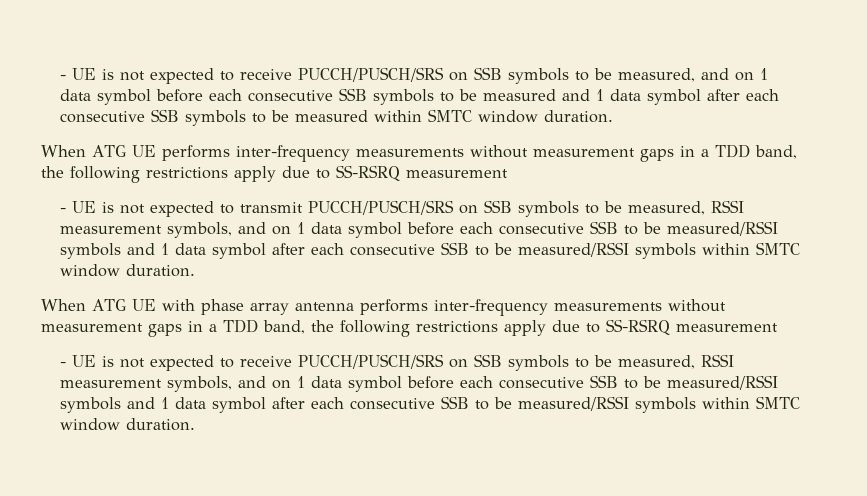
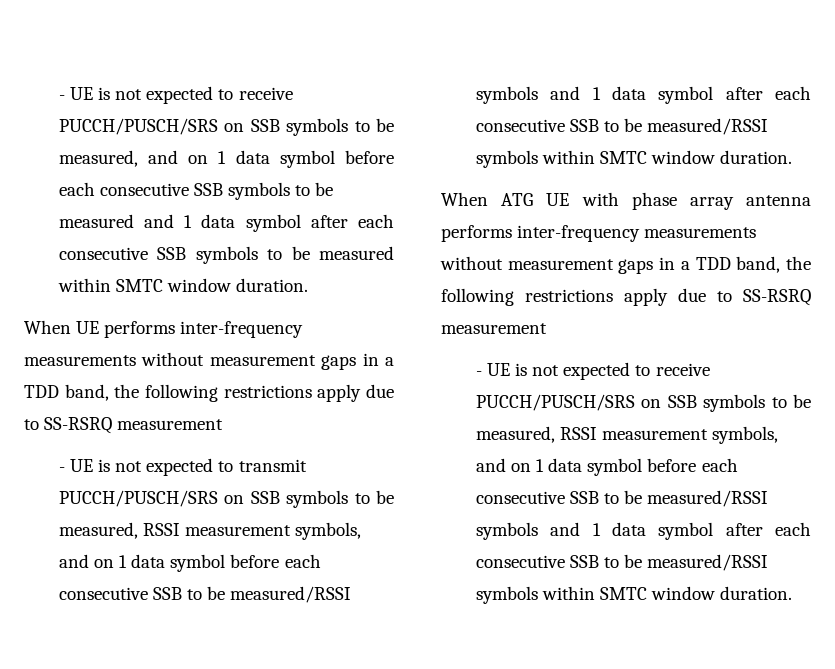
[92,145,126,157] ATG -> (71, 327) none

